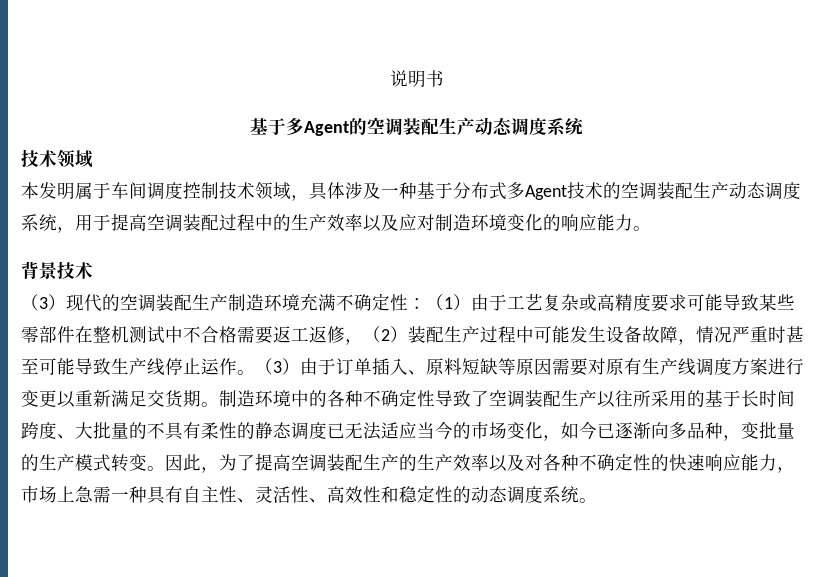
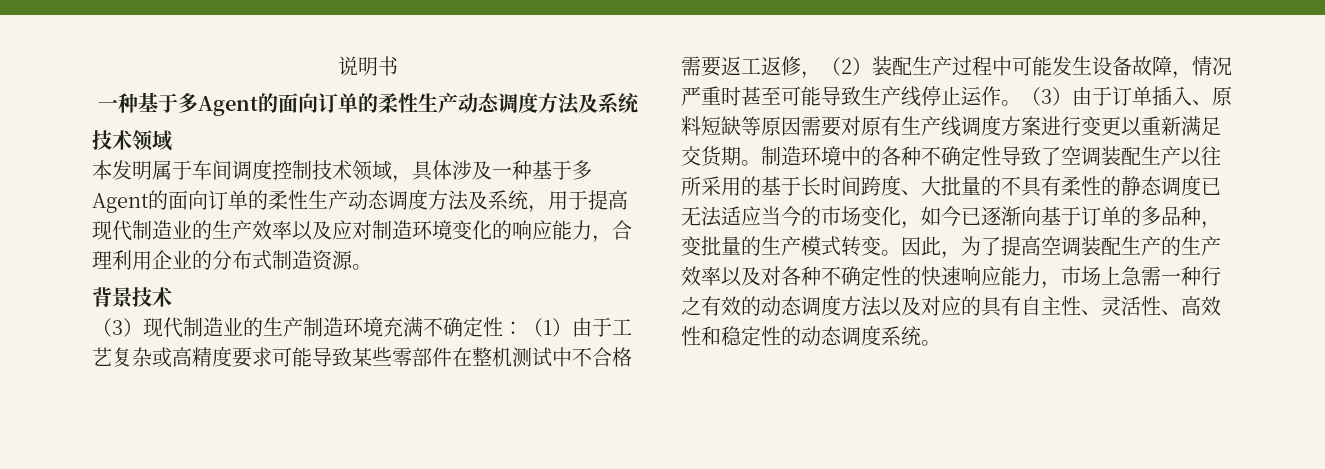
[250,117,547,136] 基于多Agent的空调装配生产动态调度 -> [98,92,598,116] 一种基于多Agent的面向订单的柔性生产动态调度方法及
[453,182,801,200] 分布式多Agent技术的空调装配生产动态调度 -> [572,160,592,180] [92,189,488,213] 多Agent的面向订单的柔性生产动态调度方法及
[147,214,273,232] 空调装配过程中 -> [92,220,192,241] 现代制造业
(633, 222) none -> [592,220,632,243] [92,250,353,271] ，合理利用企业的分布式制造资源
[102,294,192,312] 的空调装配 -> [183,317,263,337] 制造业的
(669, 430) none -> [1041,206,1141,226] 基于订单的
(147, 494) none -> [1201,266,1221,286] [681,295,981,317] 行之有效的动态调度方法以及对应的

